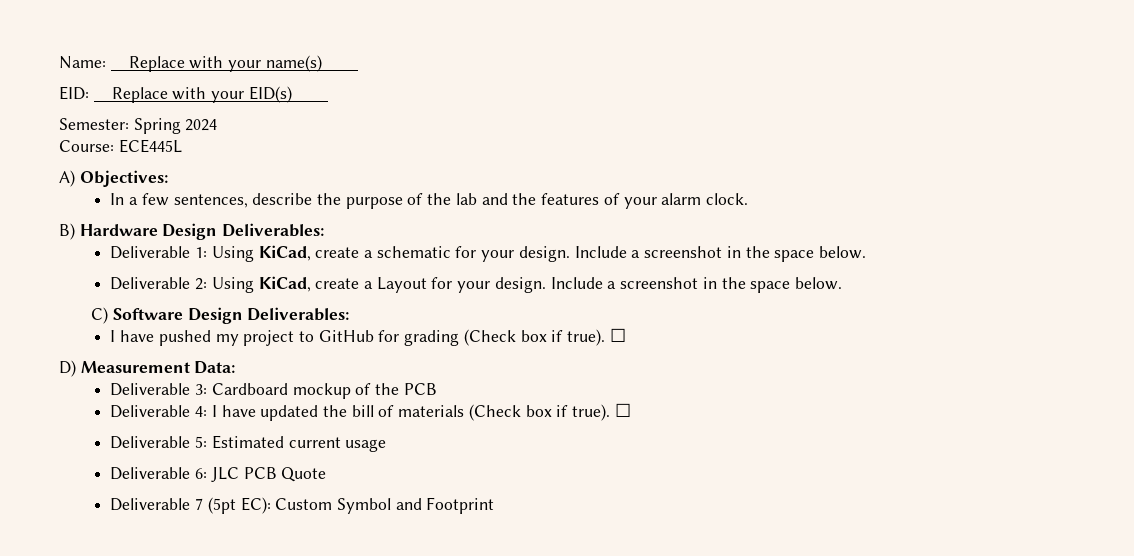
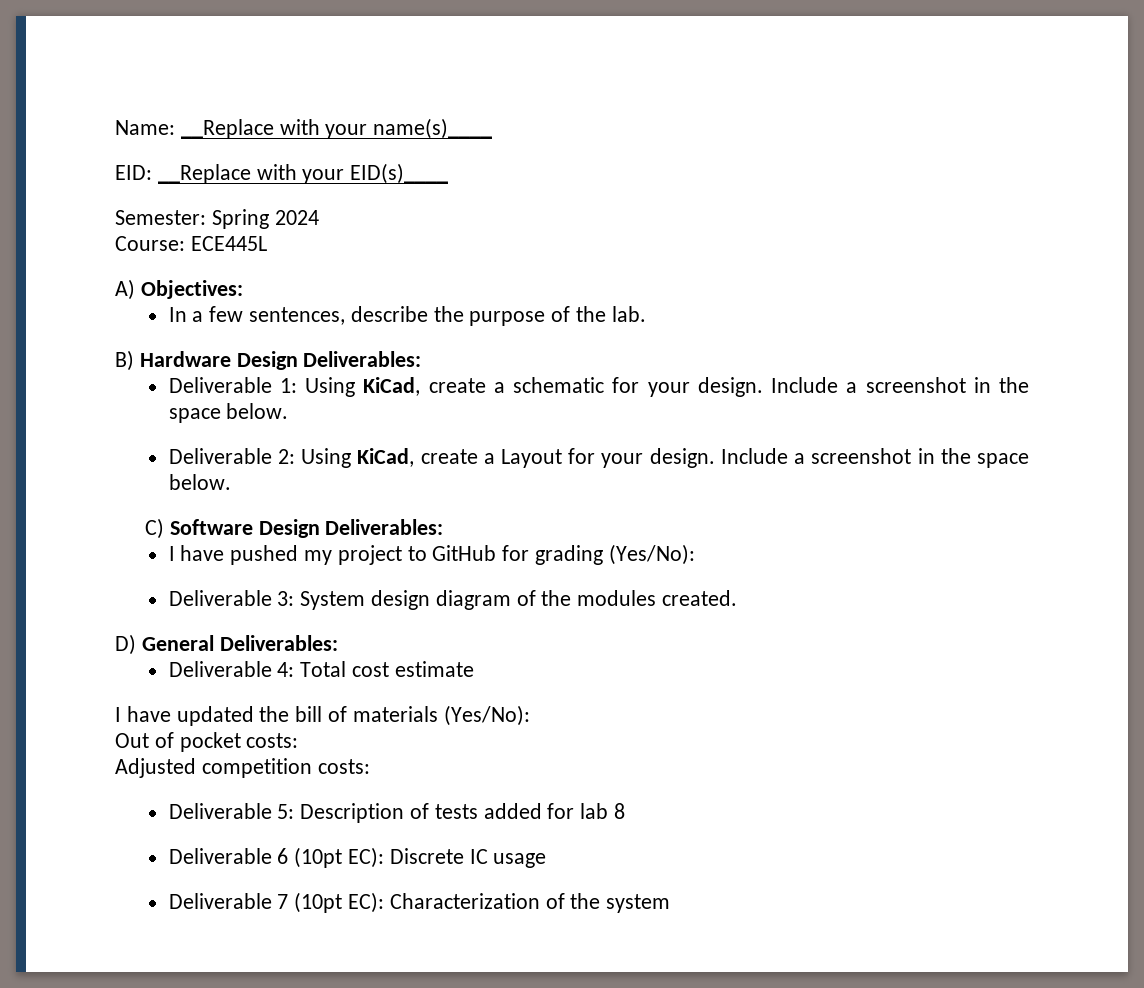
[455,193,748,209] lab and the features of your alarm clock. -> [611,306,646,322] lab.
[463,328,626,346] [59,360,236,377] [110,383,437,399] (Check box if true). ☐ // D) Measurement Data: // Deliverable 3: Cardboard mockup of the PCB -> [608,544,695,565] [168,590,738,610] [115,634,338,655] (Yes/No): // Deliverable 3: System design diagram of the modules created. // D) General Deliverables:
(208, 411) none -> [300,661,474,677] Total cost estimate //
[468,403,631,421] [110,435,387,452] [110,467,327,482] [110,497,495,514] (Check box if true). ☐ // Deliverable 5: Estimated current usage // Deliverable 6: JLC PCB Quote // Deliverable 7 (5pt EC): Custom Symbol and Footprint -> [443,705,530,726] [115,732,299,752] [115,758,370,778] [168,803,626,823] [168,847,547,868] [168,892,671,913] (Yes/No): // Out of pocket costs: // Adjusted competition costs: // Deliverable 5: Description of tests added for lab 8 // Deliverable 6 (10pt EC): Discrete IC usage // Deliverable 7 (10pt EC): Characterization of the system

